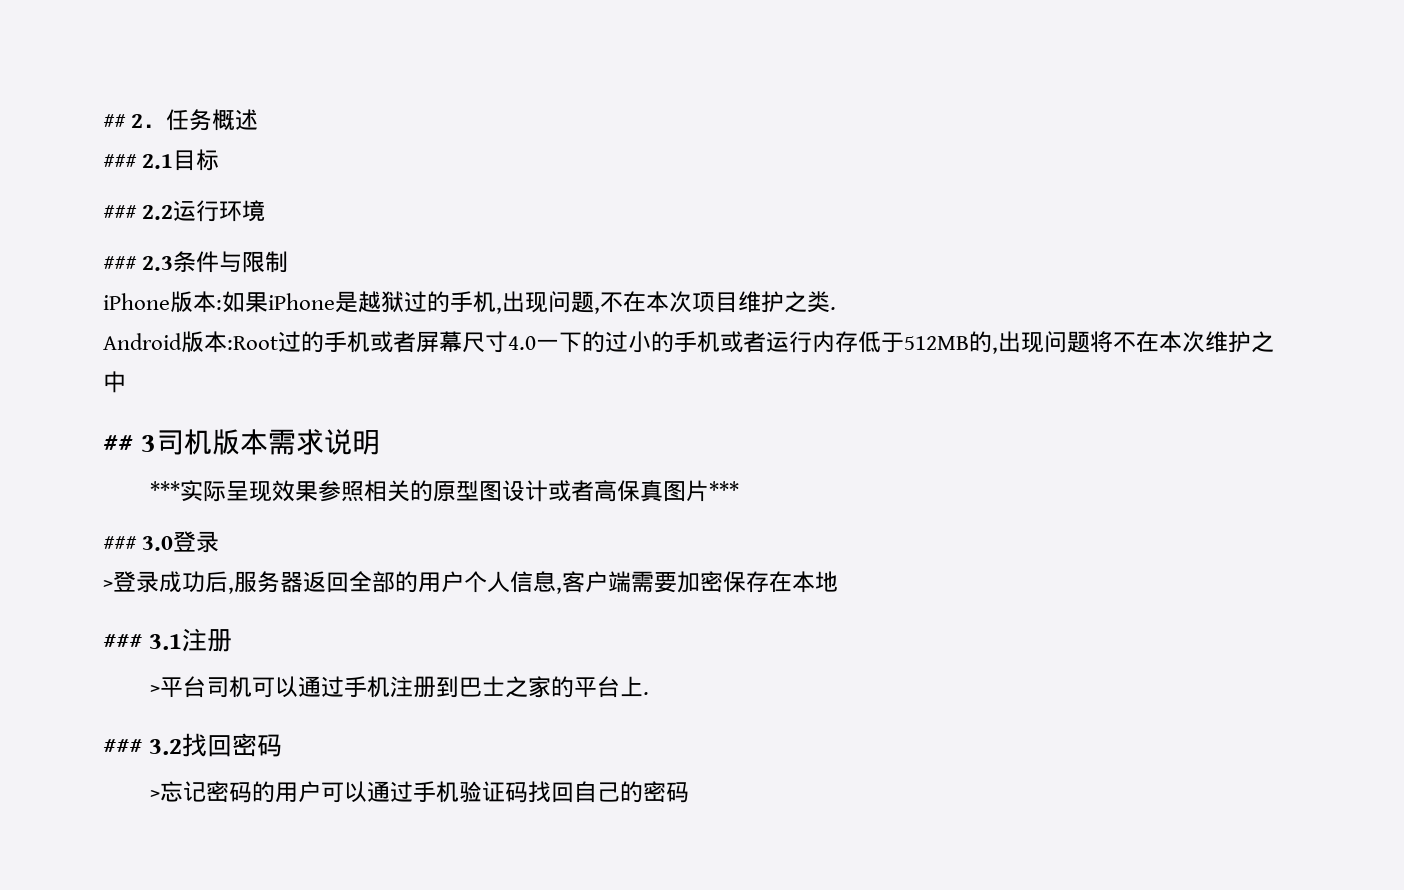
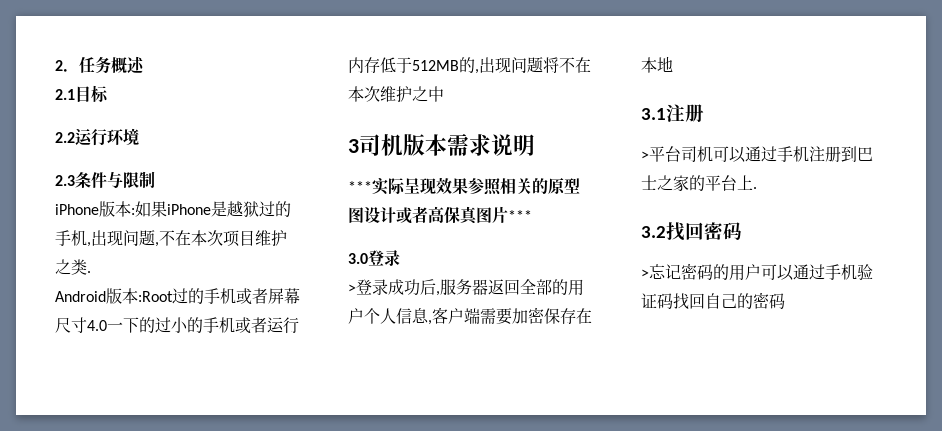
[103,114,126,128] ## -> (55, 65) none
[103,154,137,168] ### -> (144, 65) none
[103,205,137,219] ### -> (109, 93) none
[103,256,137,270] ### -> (139, 136) none
[103,435,133,452] ## -> (444, 94) none
[103,536,137,550] ### -> (532, 215) none
[103,634,142,649] ### -> (673, 64) none
[103,739,142,754] ### -> (757, 188) none

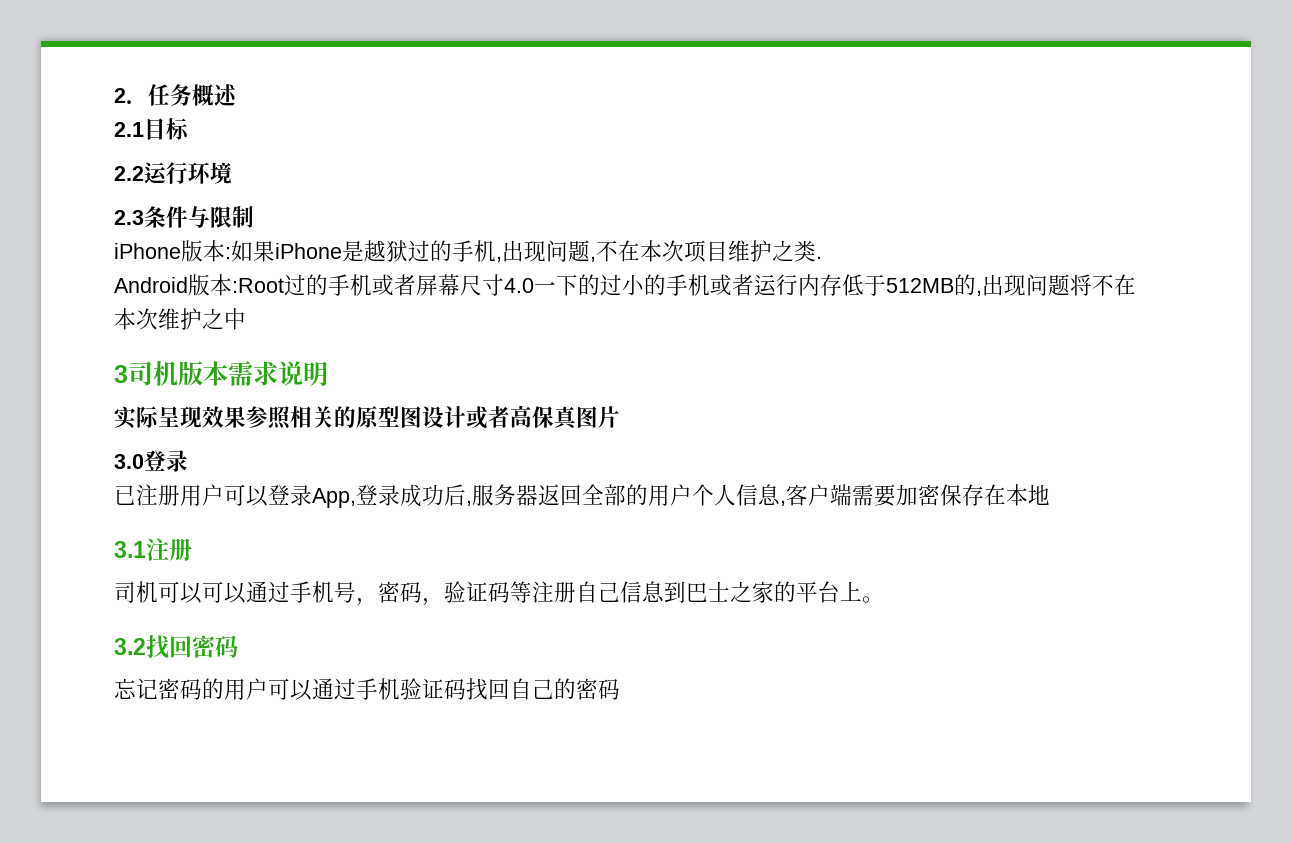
[348,181,372,192] *** -> (328, 373) none
[508,210,532,221] *** -> (620, 417) none
[348,284,356,293] > -> [114,484,356,508] 已注册用户可以登录App,
[641,146,681,162] >平台 -> (192, 549) none
[745,146,841,162] 通过手机注册 -> [202,581,664,606] 可以通过手机号，密码，验证码等注册自己信息
[753,187,757,189] . -> [862,596,884,603] 。
[641,269,649,278] > -> (238, 646) none

